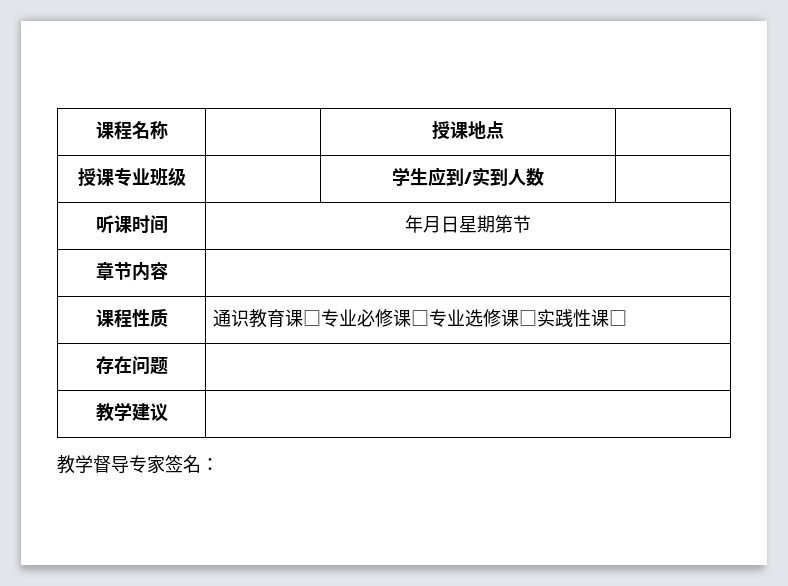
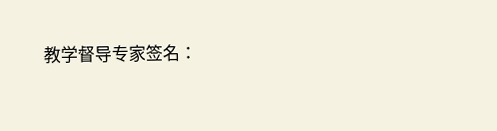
[95,121,168,140] [432,121,504,139] [77,167,186,187] [392,167,544,187] [95,215,168,234] [405,215,531,233] [95,262,168,281] [95,308,168,328] [213,309,628,328] [95,356,168,375] [95,402,168,422] 课程名称 | | 授课地点 | // 授课专业班级 | | 学生应到/实到人数 | // 听课时间 | 年月日星期第节 // 章节内容 | // 课程性质 | 通识教育课□专业必修课□专业选修课□实践性课□ // 存在问题 | // 教学建议 | // -> (43, 55) none

